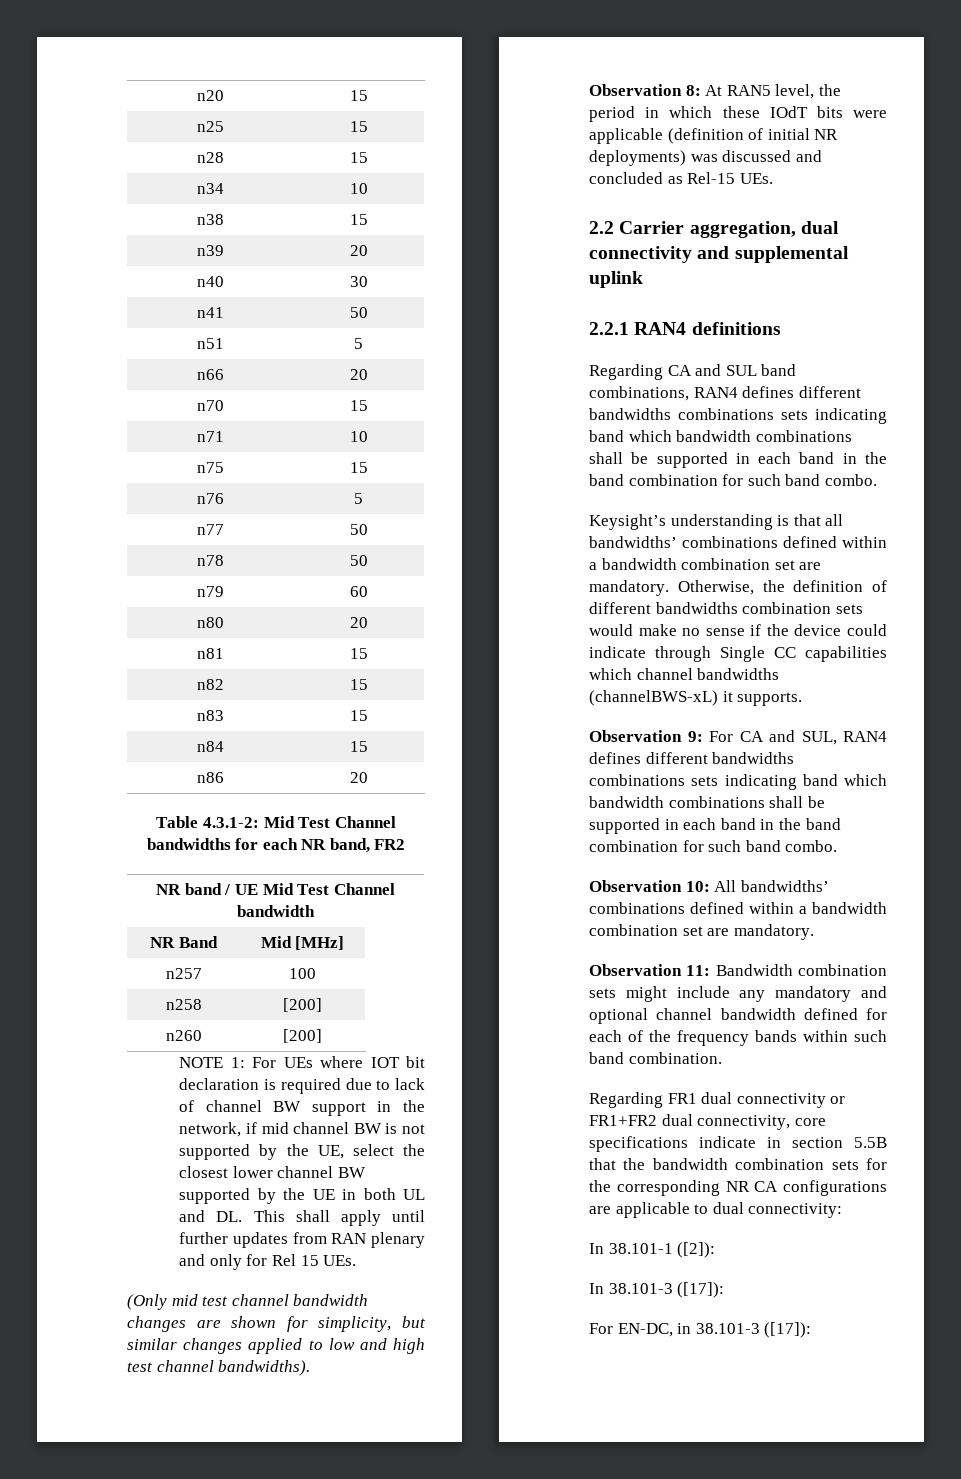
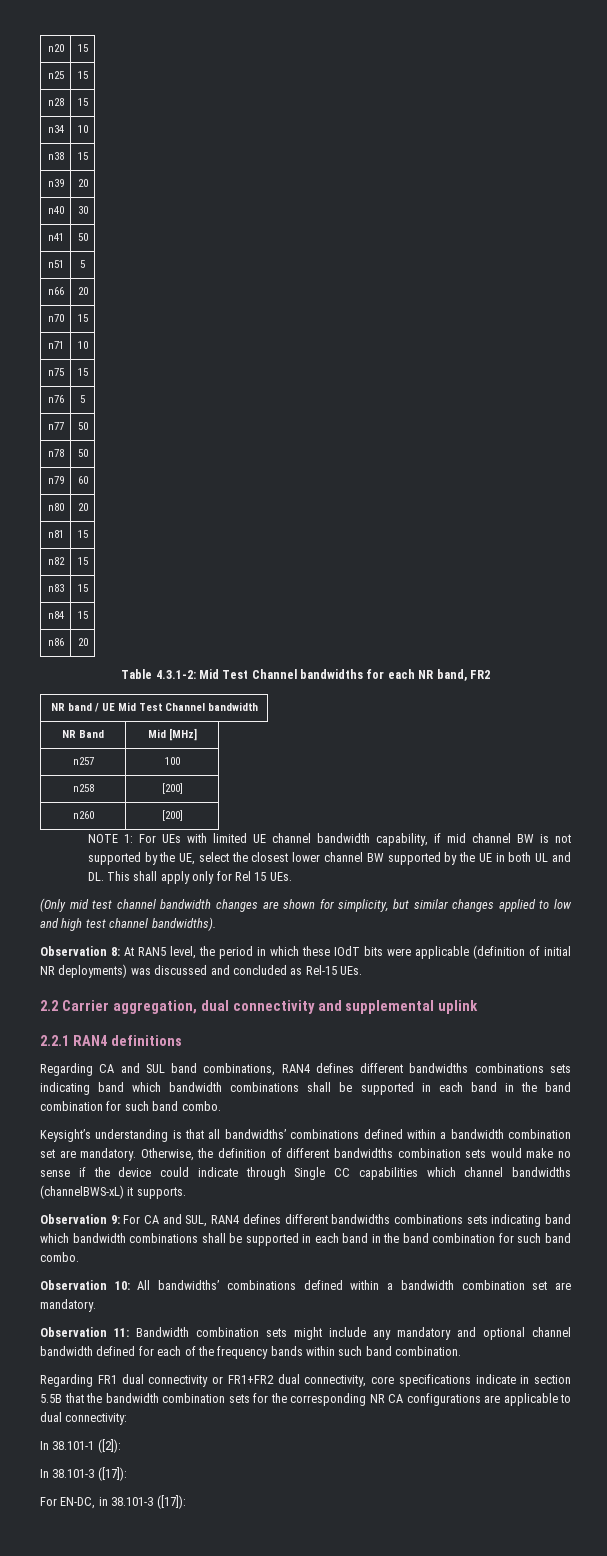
[320,1056,425,1068] [179,1078,425,1094] [179,1100,425,1116] [179,1122,242,1137] where IOT bit declaration is required due to lack of channel BW support in the network, -> [186,833,428,846] with limited UE channel bandwidth capability,
[392,1210,425,1222] [179,1232,425,1248] [179,1254,206,1266] until further updates from RAN plenary and -> (190, 877) none

